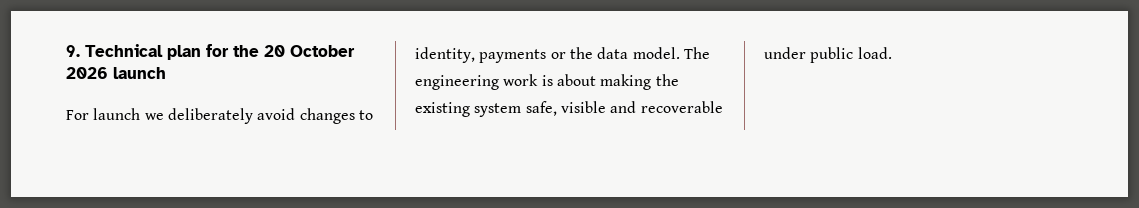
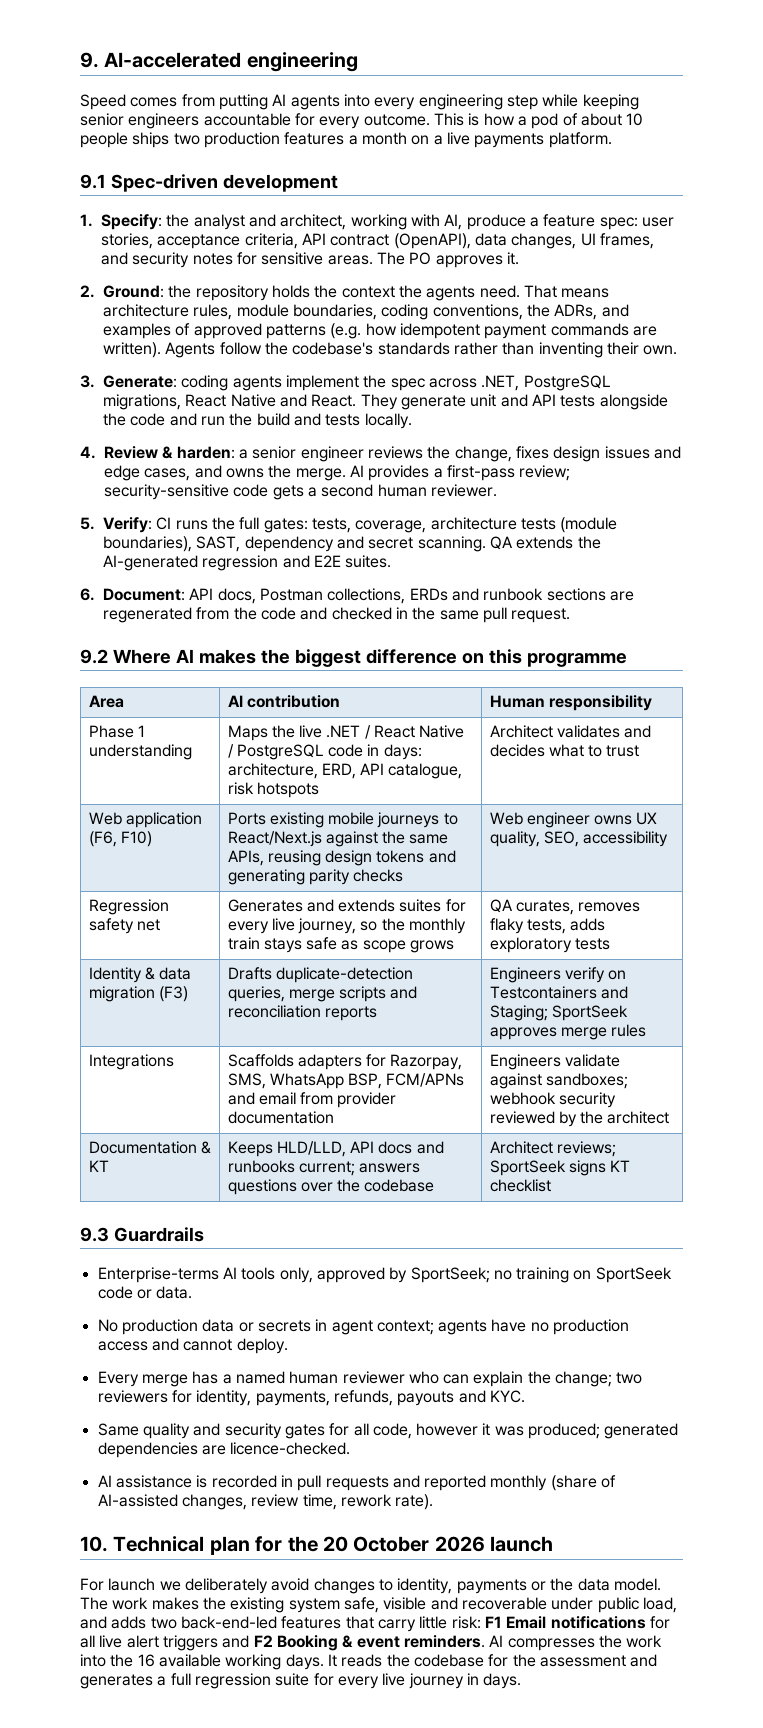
(80, 51) none -> [104,52,358,72] [80,94,639,110] [80,113,644,129] [80,132,612,148] [80,174,338,192] [80,214,674,230] [101,233,654,249] [101,252,519,268] [80,285,610,301] [103,304,629,320] [103,323,657,339] [103,342,678,358] [80,375,611,391] [103,394,668,410] [103,413,412,429] [80,446,681,462] [104,465,571,481] [104,484,497,500] [80,517,618,533] [103,536,601,552] [103,555,392,571] [80,588,634,604] [103,607,571,623] [80,649,627,667] [88,695,124,708] [227,695,340,708] [489,695,652,711] [88,725,145,738] [88,744,192,760] [227,725,465,741] [227,744,422,760] [227,763,463,779] [227,782,319,798] [489,725,652,738] [489,744,640,757] [88,812,202,828] [88,831,152,847] [227,812,458,828] [227,831,449,847] [227,850,456,866] [227,869,404,885] [489,812,658,828] [489,831,669,847] [88,899,169,915] [88,918,160,934] [227,899,466,912] [227,918,467,934] [227,937,455,953] [489,899,641,915] [489,918,606,934] [489,937,610,953] [88,967,192,983] [88,986,188,1002] [227,967,413,983] [227,986,418,1002] [227,1005,377,1021] [489,967,627,983] [489,986,628,999] [489,1005,628,1021] [489,1024,647,1040] [88,1054,174,1070] [227,1054,463,1070] [227,1073,465,1089] [227,1092,397,1108] [227,1111,334,1124] [489,1054,620,1070] [489,1073,628,1089] [489,1092,616,1108] [489,1111,670,1127] [88,1141,211,1154] [88,1160,109,1172] [227,1141,444,1157] [227,1160,421,1176] [227,1179,435,1195] [489,1141,616,1157] [489,1160,631,1176] [489,1179,551,1192] [80,1227,204,1242] [97,1267,672,1283] [97,1286,193,1299] [97,1319,630,1335] [97,1338,288,1354] [97,1371,643,1387] [97,1390,525,1406] [97,1423,679,1439] [97,1442,351,1458] [97,1475,617,1491] [97,1494,434,1510] [80,1536,108,1552] AI-accelerated engineering // Speed comes from putting AI agents into every engineering step while keeping senior engineers accountable for every outcome. This is how a pod of about 10 people ships two production features a month on a live payments platform. // 9.1 Spec-driven development // 1. Specify: the analyst and architect, working with AI, produce a feature spec: user stories, acceptance criteria, API contract (OpenAPI), data changes, UI frames, and security notes for sensitive areas. The PO approves it. // 2. Ground: the repository holds the context the agents need. That means architecture rules, module boundaries, coding conventions, the ADRs, and examples of approved patterns (e.g. how idempotent payment commands are written). Agents follow the codebase's standards rather than inventing their own. // 3. Generate: coding agents implement the spec across .NET, PostgreSQL migrations, React Native and React. They generate unit and API tests alongside the code and run the build and tests locally. // 4. Review & harden: a senior engineer reviews the change, fixes design issues and edge cases, and owns the merge. AI provides a first-pass review; security-sensitive code gets a second human reviewer. // 5. Verify: CI runs the full gates: tests, coverage, architecture tests (module boundaries), SAST, dependency and secret scanning. QA extends the AI-generated regression and E2E suites. // 6. Document: API docs, Postman collections, ERDs and runbook sections are regenerated from the code and checked in the same pull request. // 9.2 Where AI makes the biggest difference on this programme // Area | AI contribution | Human responsibility // Phase 1 understanding | Maps the live .NET / React Native / PostgreSQL code in days: architecture, ERD, API catalogue, risk hotspots | Architect validates and decides what to trust // Web application (F6, F10) | Ports existing mobile journeys to React/Next.js against the same APIs, reusing design tokens and generating parity checks | Web engineer owns UX quality, SEO, accessibility // Regression safety net | Generates and extends suites for every live journey, so the monthly train stays safe as scope grows | QA curates, removes flaky tests, adds exploratory tests // Identity & data migration (F3) | Drafts duplicate-detection queries, merge scripts and reconciliation reports | Engineers verify on Testcontainers and Staging; SportSeek approves merge rules // Integrations | Scaffolds adapters for Razorpay, SMS, WhatsApp BSP, FCM/APNs and email from provider documentation | Engineers validate against sandboxes; webhook security reviewed by the architect // Documentation & KT | Keeps HLD/LLD, API docs and runbooks current; answers questions over the codebase | Architect reviews; SportSeek signs KT checklist // 9.3 Guardrails // Enterprise-terms AI tools only, approved by SportSeek; no training on SportSeek code or data. // No production data or secrets in agent context; agents have no production access and cannot deploy. // Every merge has a named human reviewer who can explain the change; two reviewers for identity, payments, refunds, payouts and KYC. // Same quality and security gates for all code, however it was produced; generated dependencies are licence-checked. // AI assistance is recorded in pull requests and reported monthly (share of AI-assisted changes, review time, rework rate). // 10.
[415,74,652,90] engineering work is about making -> [112,1597,199,1610] work makes
[857,47,892,59] load. -> [642,1597,677,1613] [80,1616,670,1632] [80,1635,663,1651] [80,1654,658,1670] [80,1673,522,1689] load, and adds two back-end-led features that carry little risk: F1 Email notifications for all live alert triggers and F2 Booking & event reminders. AI compresses the work into the 16 available working days. It reads the codebase for the assessment and generates a full regression suite for every live journey in days.

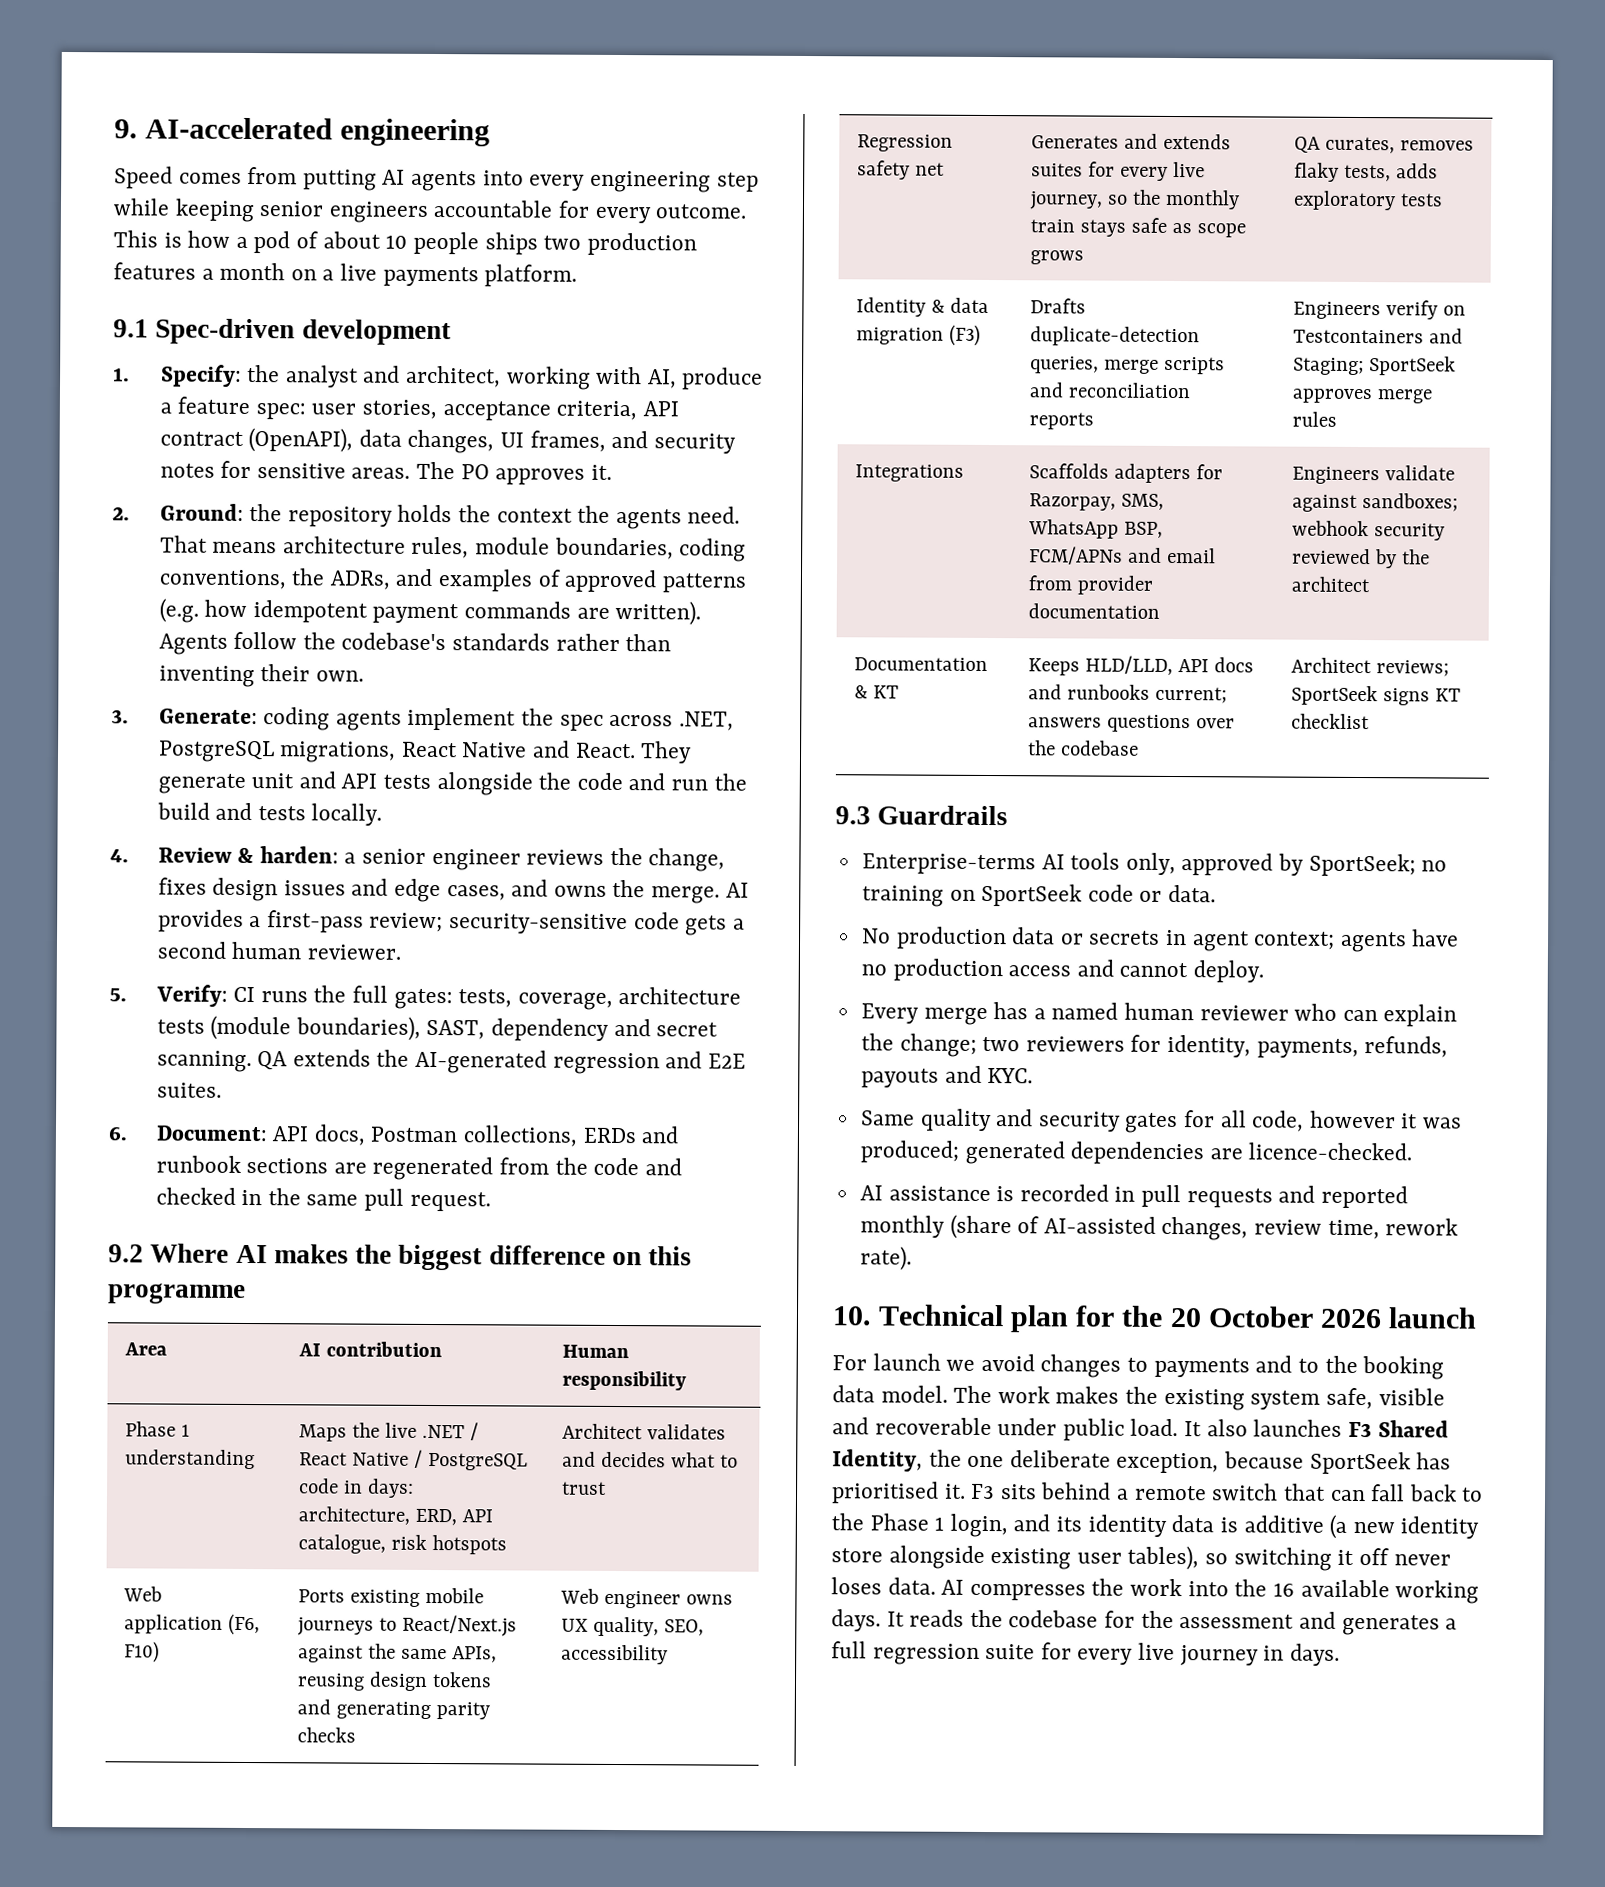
[184,1578,268,1594] deliberately -> (976, 1365) none
[397,1578,574,1594] identity, payments or the -> [1153,1355,1445,1380] payments and to the booking
[642,1597,677,1613] [80,1616,670,1632] [80,1635,485,1651] load, and adds two back-end-led features that carry little risk: F1 Email notifications for all live alert triggers and F2 Booking & event reminders. -> [1130,1418,1449,1438] [832,1449,1452,1475] [831,1481,1484,1504] [831,1513,1480,1539] [831,1545,1451,1571] [831,1577,936,1595] load. It also launches F3 Shared Identity, the one deliberate exception, because SportSeek has prioritised it. F3 sits behind a remote switch that can fall back to the Phase 1 login, and its identity data is additive (a new identity store alongside existing user tables), so switching it off never loses data.

